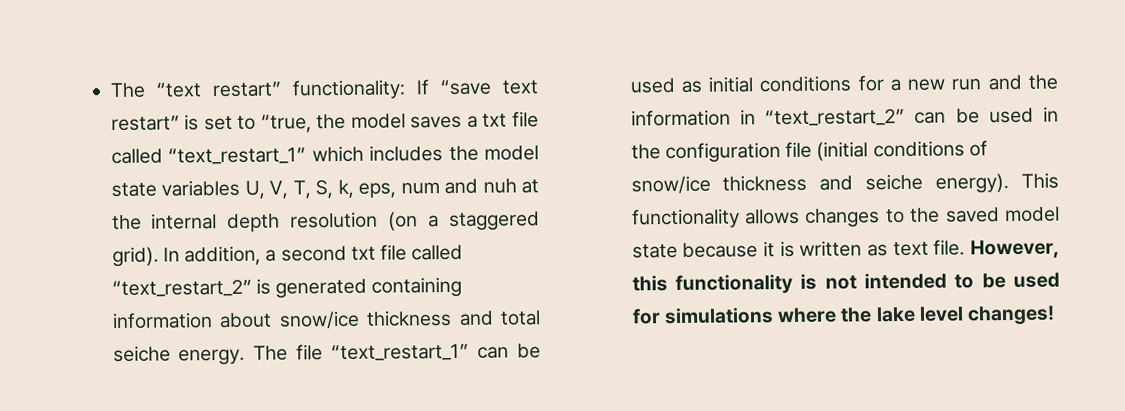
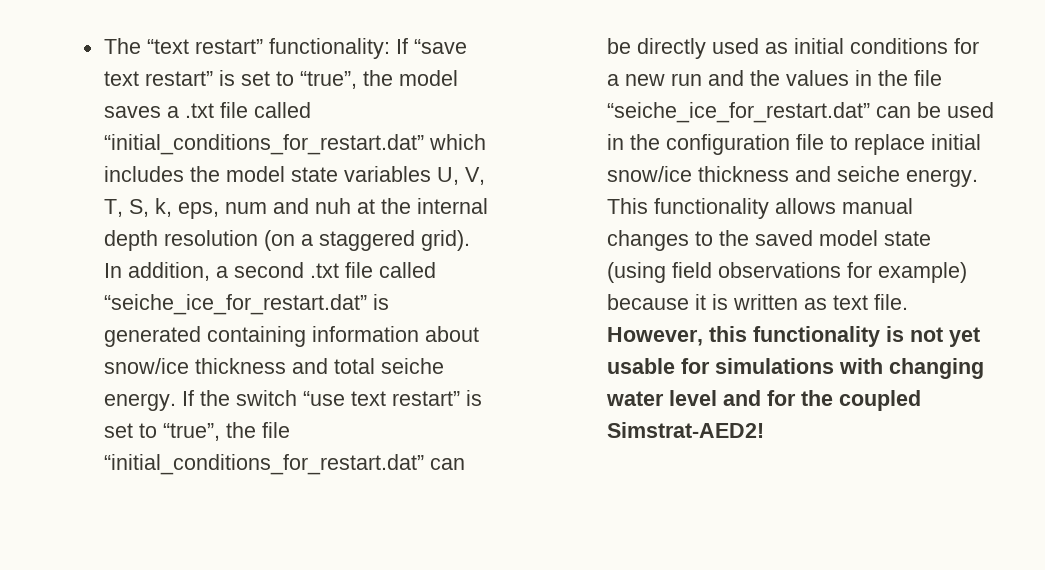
[260,114,312,133] “true, -> [299,71,357,89] “true”,
[482,111,540,128] [110,147,307,165] txt file called “text_restart_1” -> [184,102,311,118] [103,134,424,155] .txt file called “initial_conditions_for_restart.dat”
[350,244,464,261] [111,279,252,298] txt file called “text_restart_2” -> [309,262,436,278] [103,294,367,315] .txt file called “seiche_ice_for_restart.dat”
[253,343,541,362] The file “text_restart_1” can be -> [181,390,482,406] [103,422,290,441] [103,454,465,475] [606,38,706,59] If the switch “use text restart” is set to “true”, the file “initial_conditions_for_restart.dat” can be directly
[630,108,906,127] information in “text_restart_2” -> [785,70,942,86] [606,102,870,123] values in the file “seiche_ice_for_restart.dat”
[816,140,988,161] (initial conditions of -> [829,134,981,155] to replace initial
[935,173,1010,194] energy). -> [905,169,978,187] energy.
(800, 216) none -> [841,198,913,214] manual
(678, 251) none -> [606,262,967,283] (using field observations for example)
[863,272,1060,290] [631,305,1056,326] intended to be used for simulations where the lake level changes! -> [948,327,980,347] [606,358,984,379] [605,390,921,411] [606,422,764,438] yet usable for simulations with changing water level and for the coupled Simstrat-AED2!

